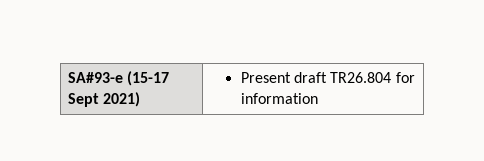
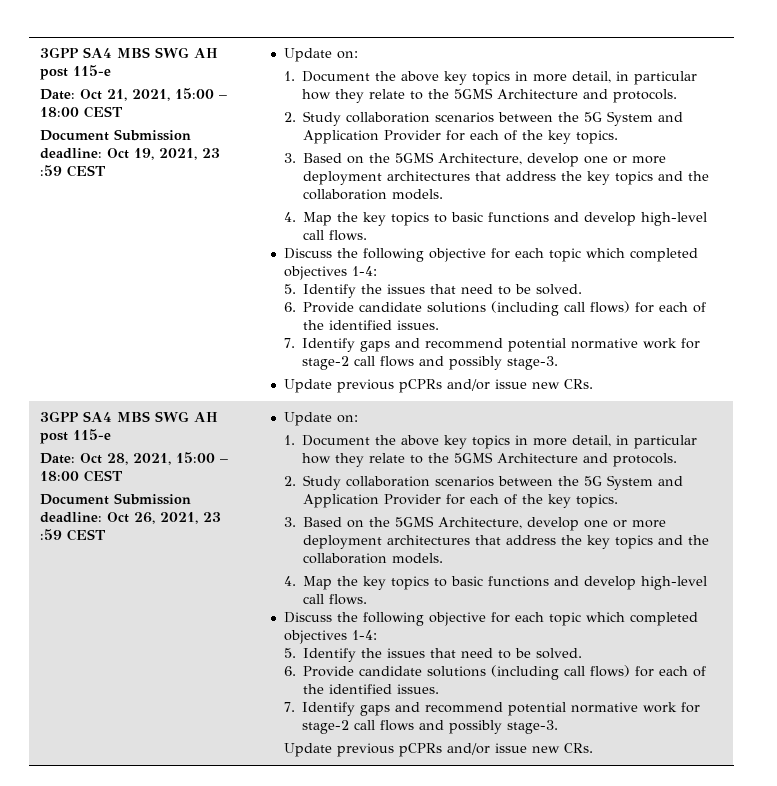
[68,71,170,86] [68,92,141,107] [240,72,415,83] [240,93,318,104] SA#93-e (15-17 Sept 2021) | Present draft TR26.804 for information -> [40,47,219,58] [40,65,112,80] [40,88,228,101] [40,106,124,118] [40,129,192,141] [40,148,221,160] [40,165,107,177] [284,48,359,62] [283,71,697,85] [301,88,677,103] [283,111,683,126] [302,130,618,144] [283,152,666,167] [302,171,709,185] [302,189,443,200] [283,212,707,226] [302,230,367,241] [284,248,699,262] [284,266,378,280] [283,284,582,298] [283,301,706,316] [302,320,439,330] [283,338,700,352] [301,356,558,370] [284,379,594,393] [40,411,219,422] [40,429,112,444] [40,452,229,465] [40,470,124,482] [40,493,192,505] [40,512,222,524] [40,529,107,541] [284,412,359,426] [283,435,697,449] [301,452,677,467] [283,475,683,490] [302,494,618,508] [283,516,666,531] [302,535,709,549] [302,553,443,564] [283,576,707,590] [302,594,367,605] [284,612,699,626] [284,630,378,644] [283,648,582,662] [283,665,706,680] [302,684,439,694] [283,702,700,716] [301,720,558,734] [283,743,593,757] 3GPP SA4 MBS SWG AH post 115-e // Date: Oct 21, 2021, 15:00 – 18:00 CEST // Document Submission deadline: Oct 19, 2021, 23 :59 CEST | Update on: // 1. Document the above key topics in more detail, in particular how they relate to the 5GMS Architecture and protocols. // 2. Study collaboration scenarios between the 5G System and Application Provider for each of the key topics. // 3. Based on the 5GMS Architecture, develop one or more deployment architectures that address the key topics and the collaboration models. // 4. Map the key topics to basic functions and develop high-level call flows. // Discuss the following objective for each topic which completed objectives 1-4: // 5. Identify the issues that need to be solved. // 6. Provide candidate solutions (including call flows) for each of the identified issues. // 7. Identify gaps and recommend potential normative work for stage-2 call flows and possibly stage-3. // Update previous pCPRs and/or issue new CRs. // 3GPP SA4 MBS SWG AH post 115-e // Date: Oct 28, 2021, 15:00 – 18:00 CEST // Document Submission deadline: Oct 26, 2021, 23 :59 CEST | Update on: // 1. Document the above key topics in more detail, in particular how they relate to the 5GMS Architecture and protocols. // 2. Study collaboration scenarios between the 5G System and Application Provider for each of the key topics. // 3. Based on the 5GMS Architecture, develop one or more deployment architectures that address the key topics and the collaboration models. // 4. Map the key topics to basic functions and develop high-level call flows. // Discuss the following objective for each topic which completed objectives 1-4: // 5. Identify the issues that need to be solved. // 6. Provide candidate solutions (including call flows) for each of the identified issues. // 7. Identify gaps and recommend potential normative work for stage-2 call flows and possibly stage-3. // Update previous pCPRs and/or issue new CRs.

